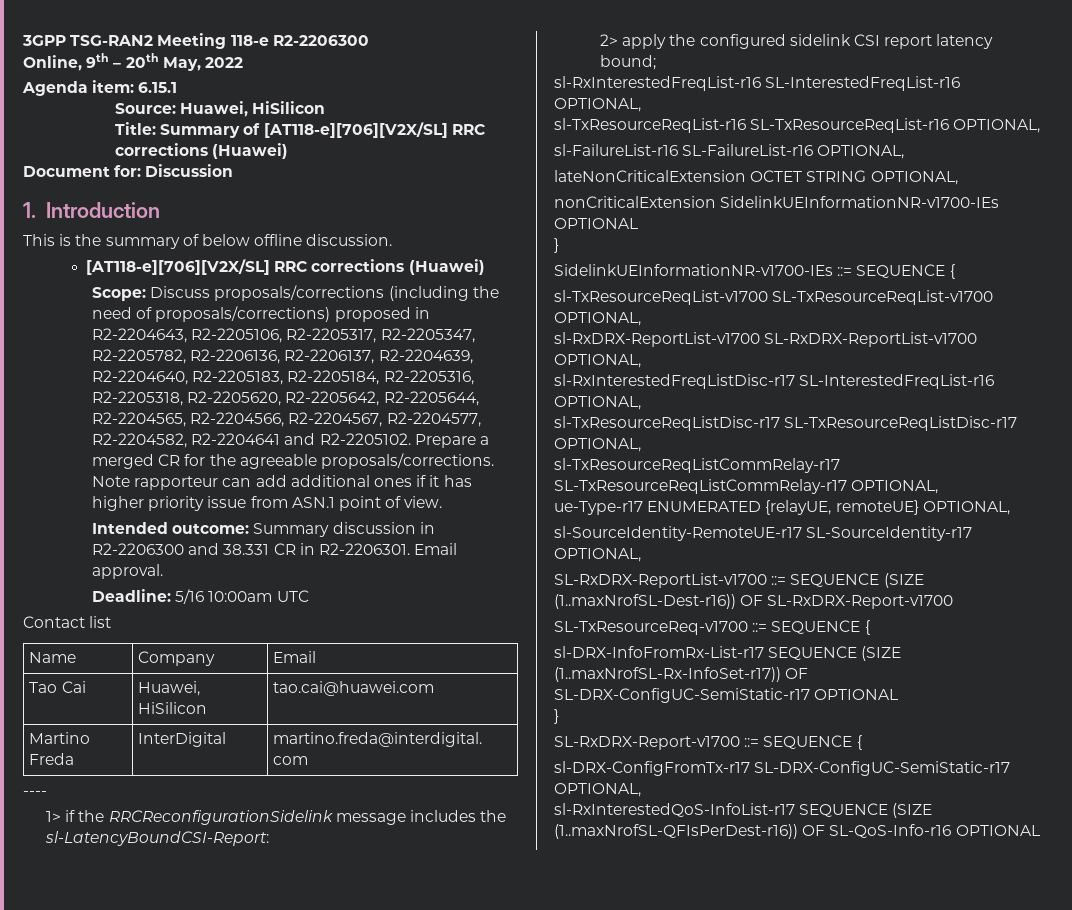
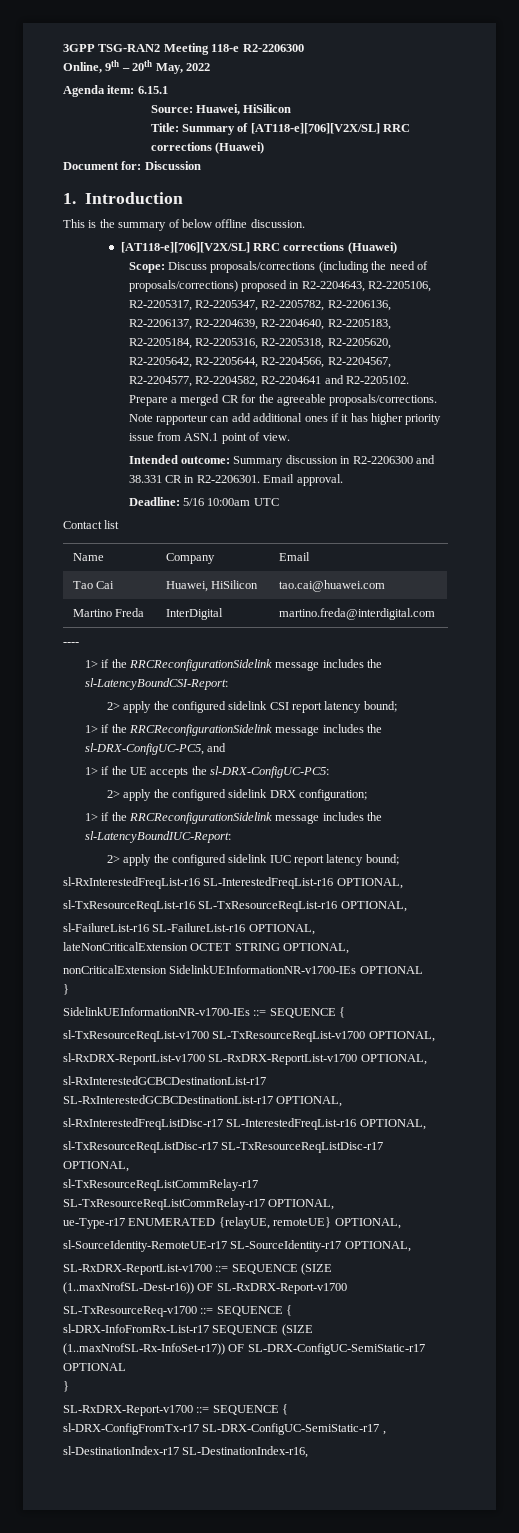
[92,412,187,427] R2-2204565, -> (259, 362) none
(657, 62) none -> [84,724,383,736] [84,743,227,755] [84,766,330,778] [106,789,368,801] [84,812,383,824] [84,831,231,843] [106,854,399,866] // 1> if the RRCReconfigurationSidelink message includes the sl-DRX-ConfigUC-PC5, and // 1> if the UE accepts the sl-DRX-ConfigUC-PC5: // 2> apply the configured sidelink DRX configuration; // 1> if the RRCReconfigurationSidelink message includes the sl-LatencyBoundIUC-Report: // 2> apply the configured sidelink IUC report latency bound;
(641, 361) none -> [63,1076,266,1085] [63,1095,343,1107] // sl-RxInterestedGCBCDestinationList-r17 SL-RxInterestedGCBCDestinationList-r17 OPTIONAL,
[554,783,641,797] [554,803,933,818] [554,824,1040,839] OPTIONAL, // sl-RxInterestedQoS-InfoList-r17 SEQUENCE (SIZE (1..maxNrofSL-QFIsPerDest-r16)) OF SL-QoS-Info-r16 OPTIONAL -> [382,1431,386,1435] [63,1446,309,1458] , // sl-DestinationIndex-r17 SL-DestinationIndex-r16,

